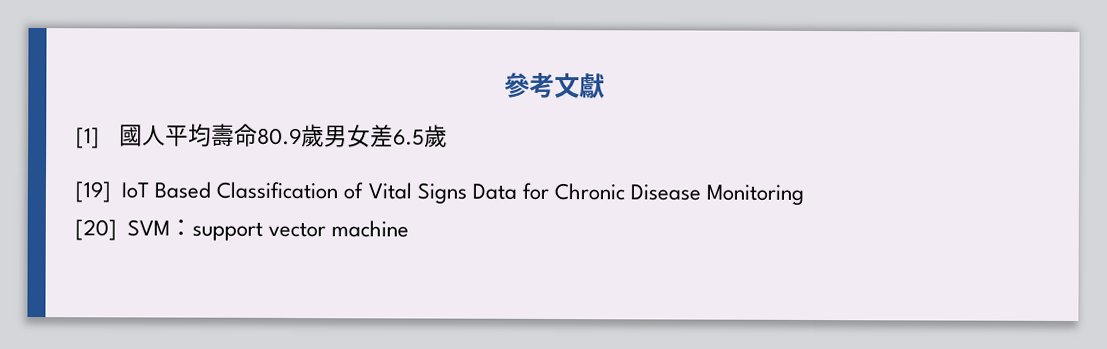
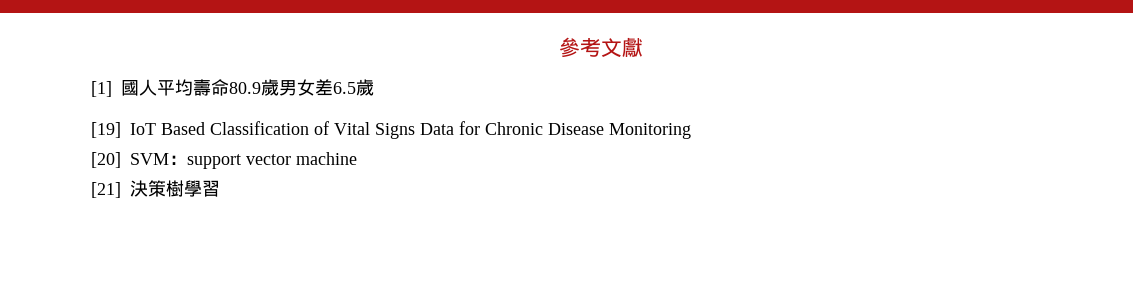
(410, 229) none -> [91,180,220,198] // [21]決策樹學習

